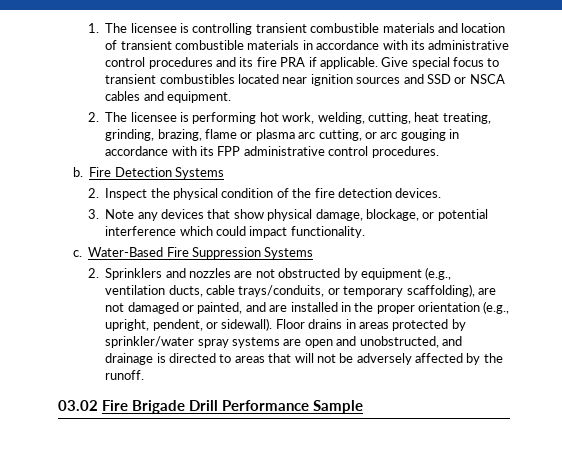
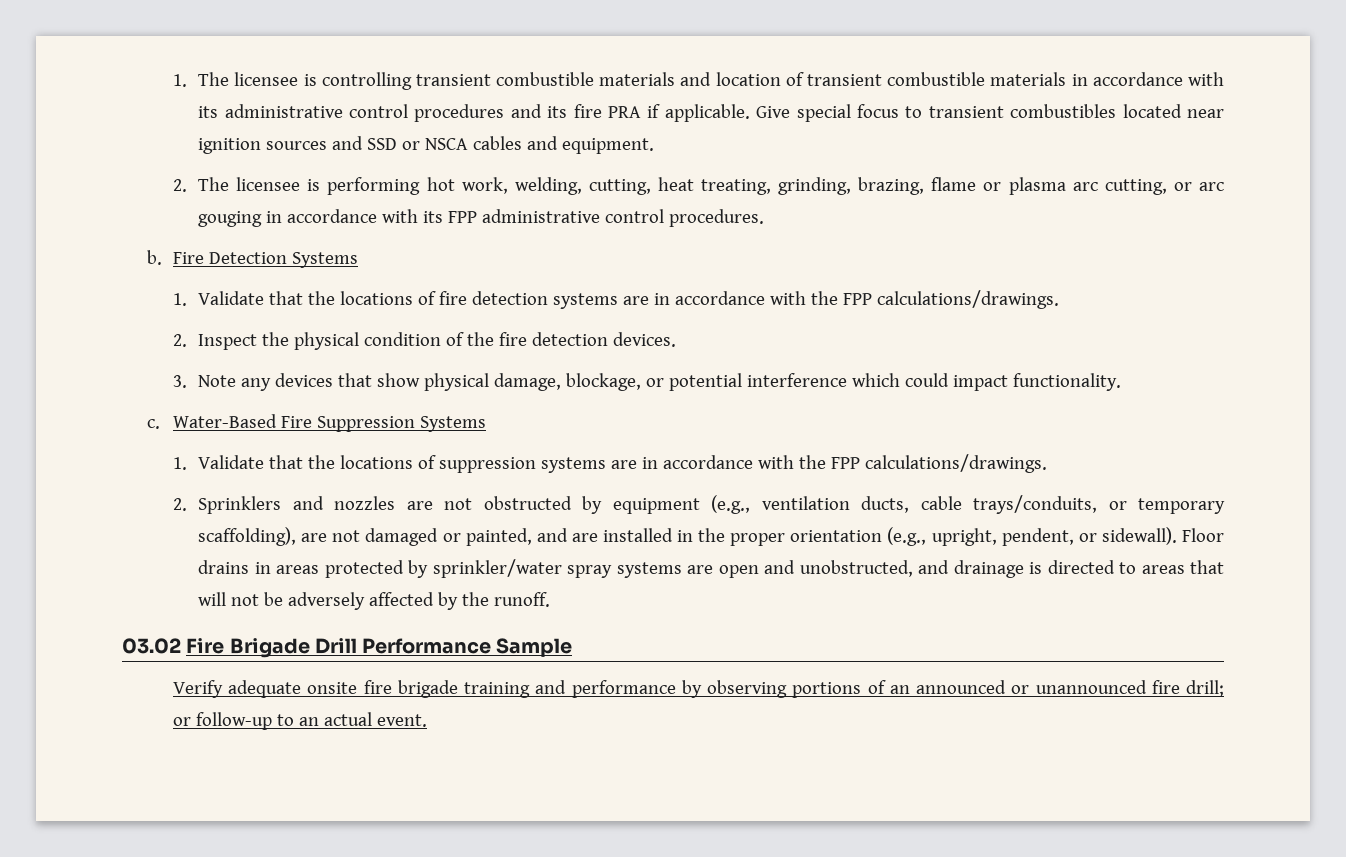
(225, 173) none -> [172,290,1060,309] // 1. Validate that the locations of fire detection systems are in accordance with the FPP calculations/drawings.
(314, 253) none -> [172,454,1048,473] // 1. Validate that the locations of suppression systems are in accordance with the FPP calculations/drawings.
(363, 407) none -> [172,680,1224,698] [172,712,427,730] // Verify adequate onsite fire brigade training and performance by observing portions of an announced or unannounced fire drill; or follow-up to an actual event.

